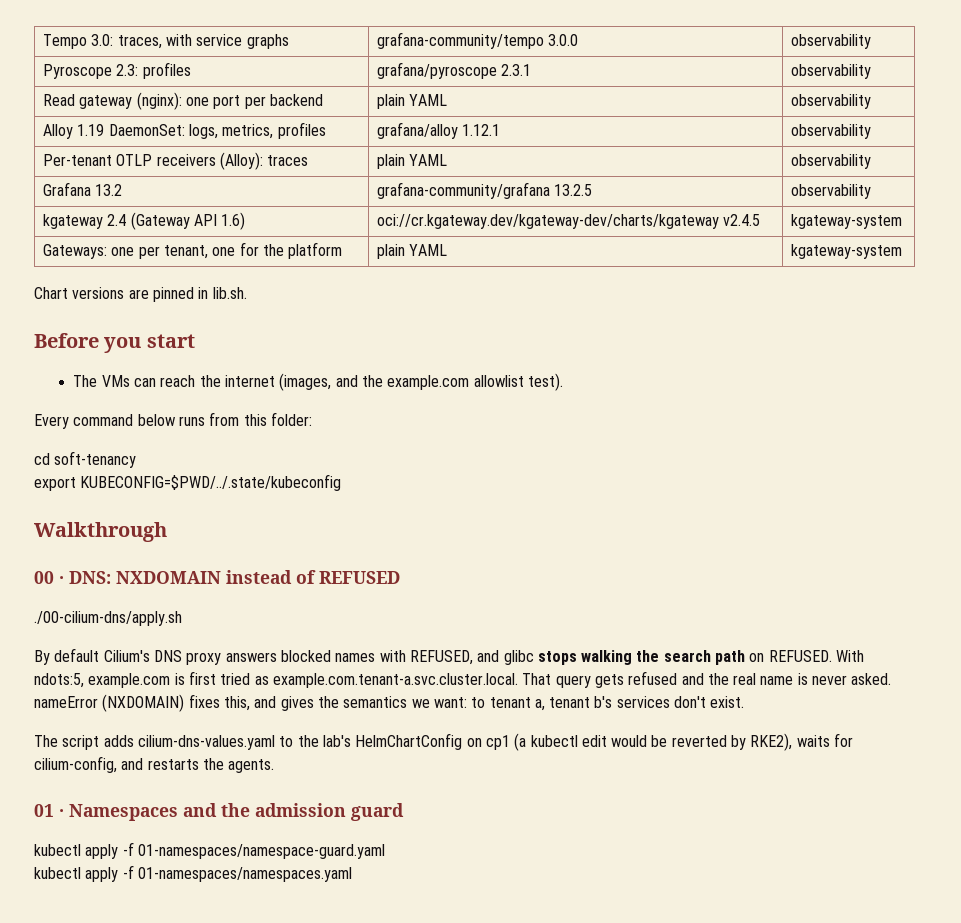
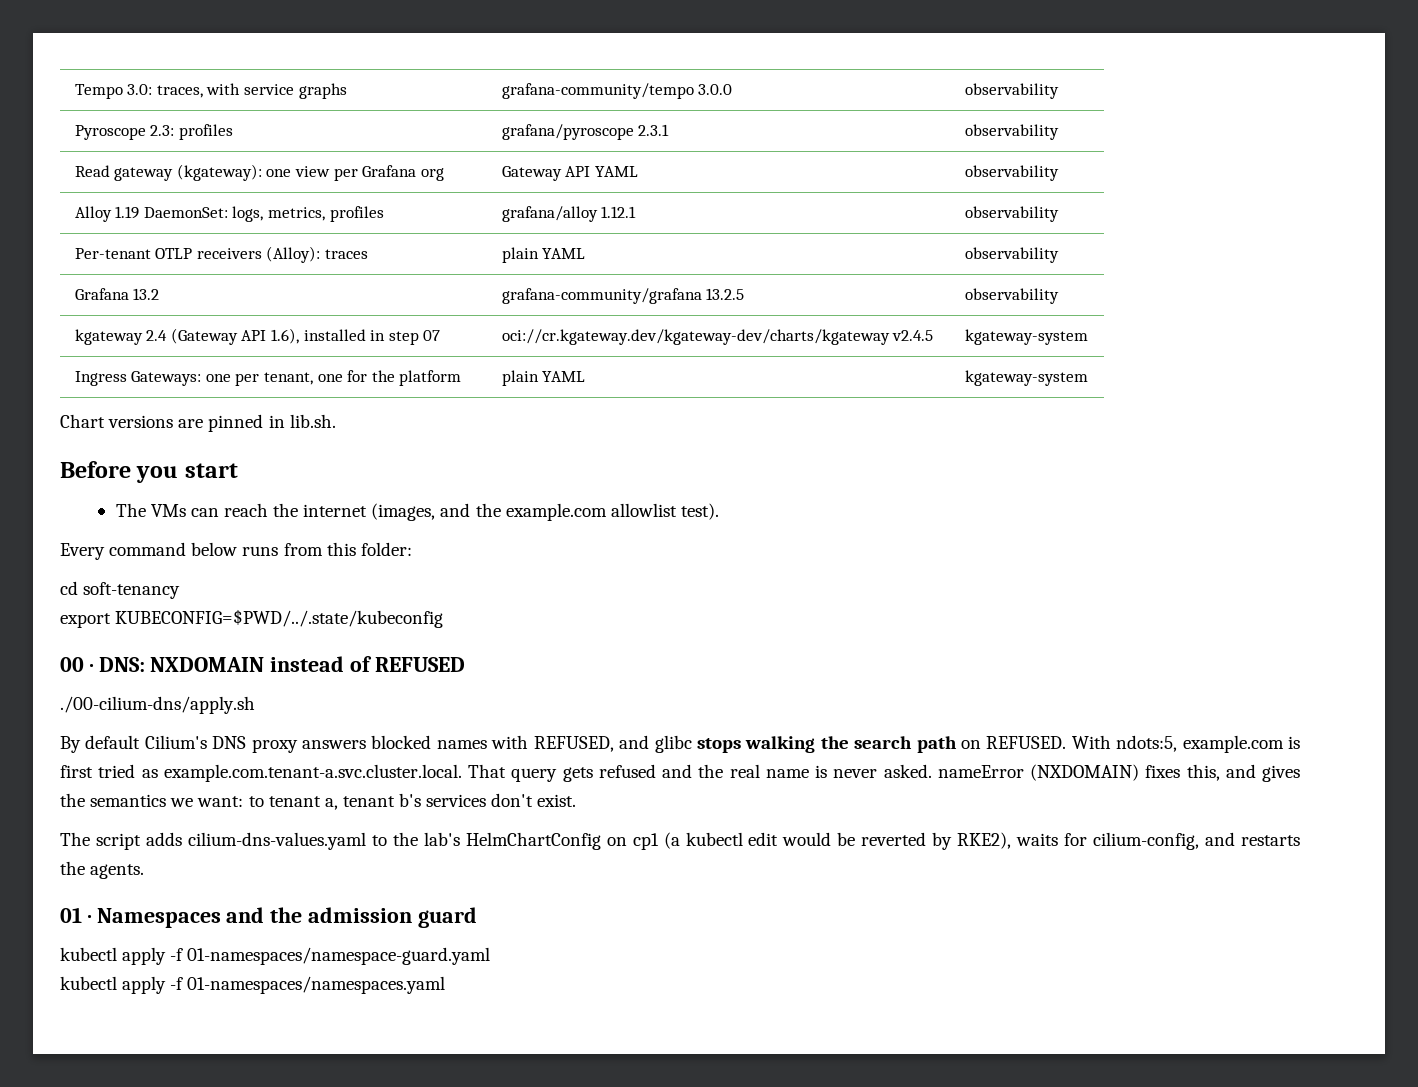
[136,92,323,110] [376,94,405,109] (nginx): one port per backend | plain -> [176,164,444,181] [501,166,591,181] (kgateway): one view per Grafana org | Gateway API
[221,212,246,230] 1.6) -> [270,328,441,345] 1.6), installed in step 07
(902, 221) none -> [74,371,127,386] Ingress
[34,522,167,542] // Walkthrough -> (444, 618) none

